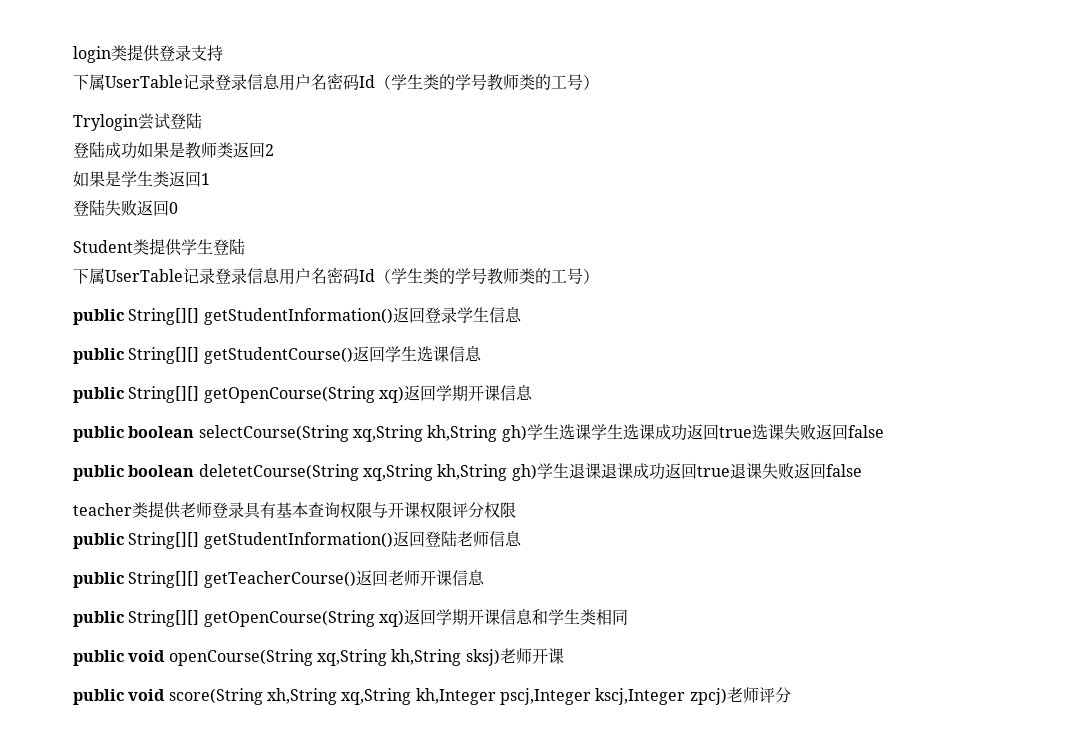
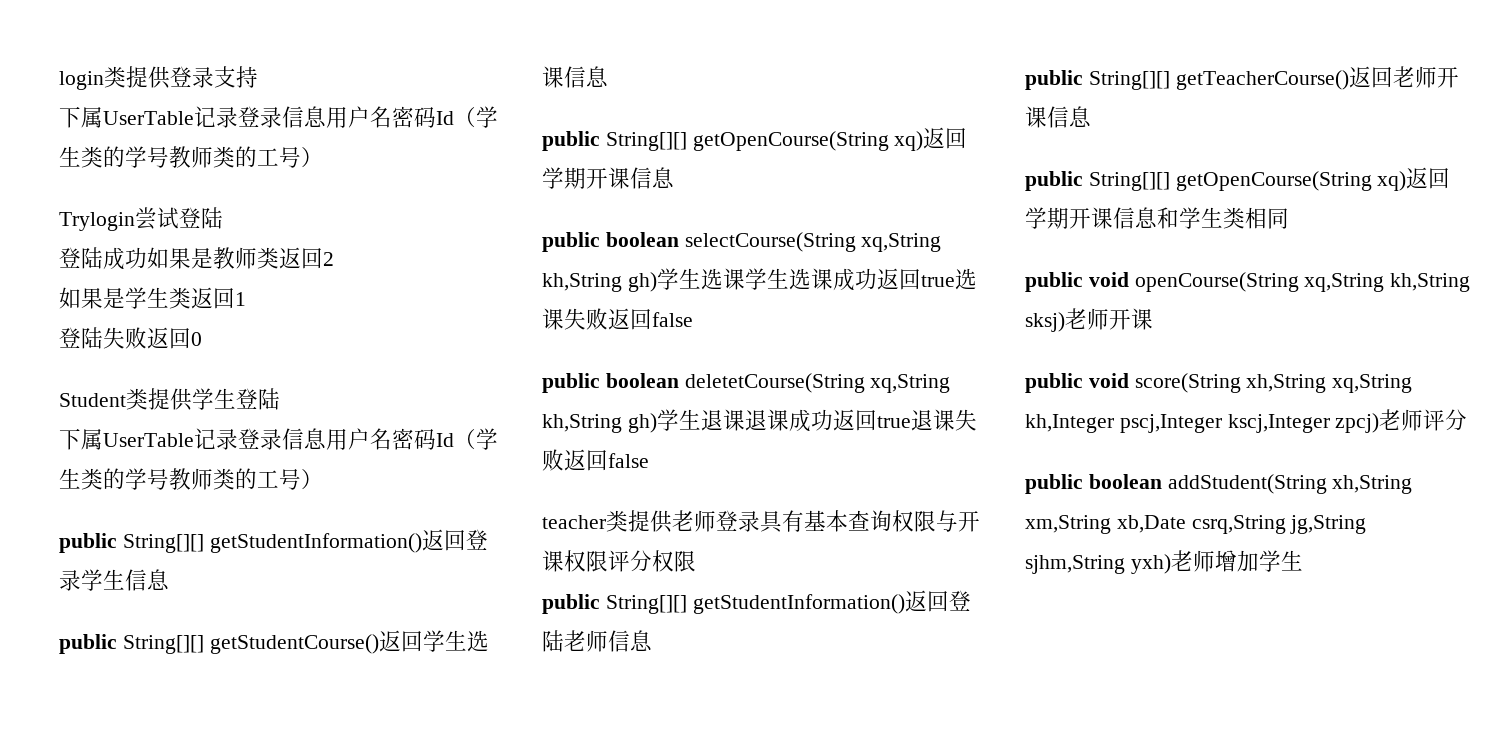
(791, 695) none -> [1025,474,1413,494] [1025,515,1367,534] [1025,550,1303,574] // public boolean addStudent(String xh,String xm,String xb,Date csrq,String jg,String sjhm,String yxh)老师增加学生

